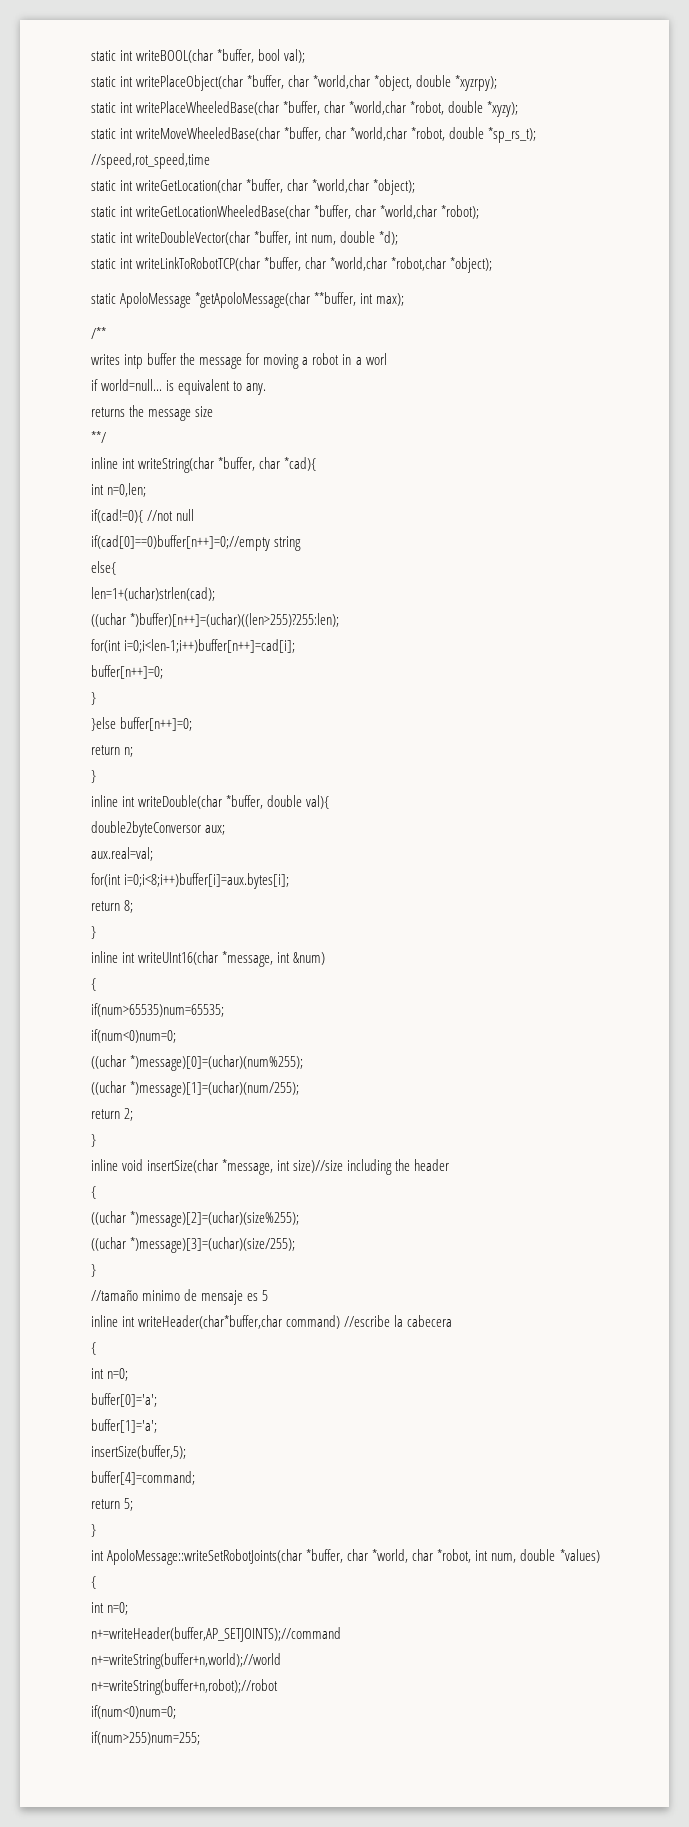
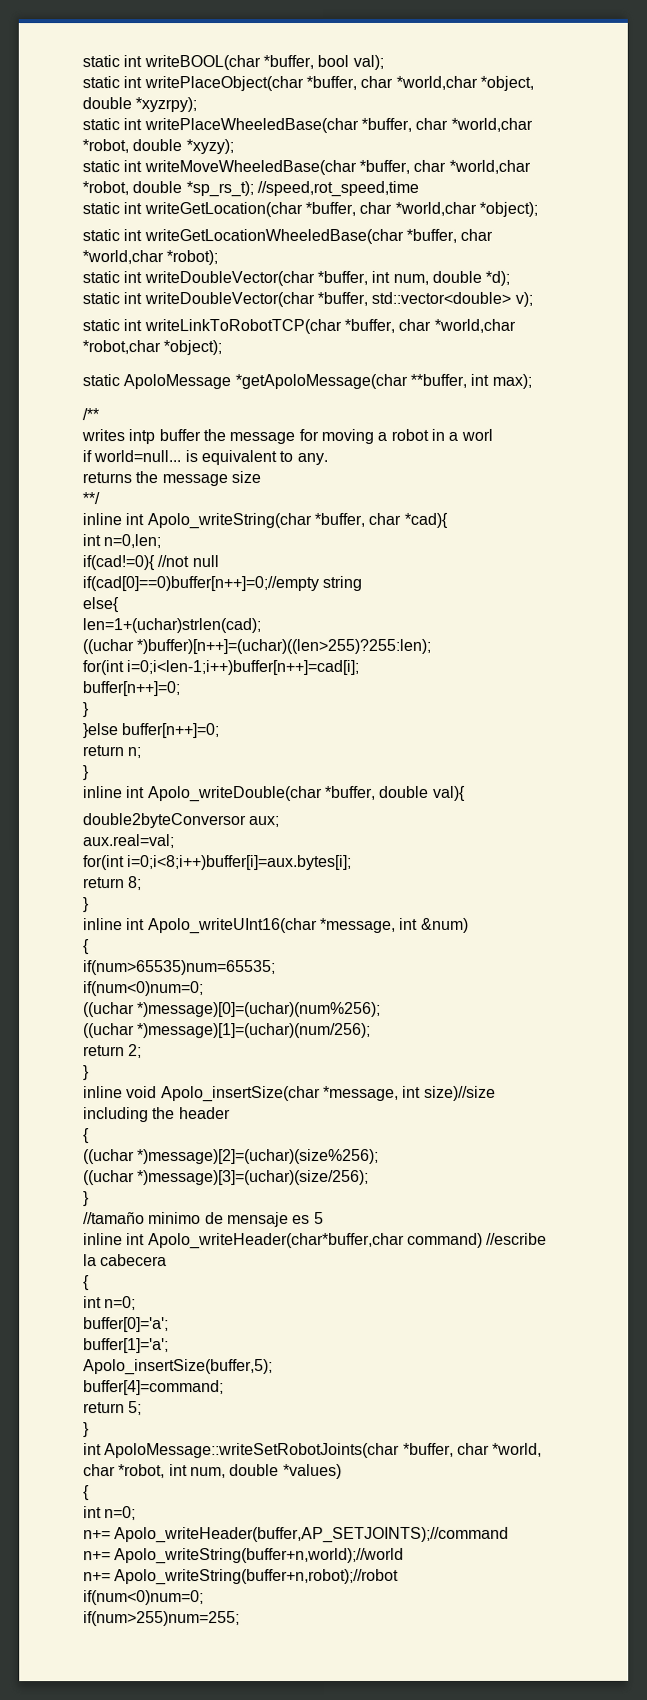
(399, 238) none -> [82,291,533,308] // static int writeDoubleVector(char *buffer, std::vector<double> v);
[138,457,215,473] writeString(char -> [146,513,312,530] Apolo_writeString(char
[138,795,223,809] writeDouble(char -> [146,786,322,803] Apolo_writeDouble(char
[138,951,219,965] writeUInt16(char -> [147,918,318,935] Apolo_writeUInt16(char
[130,1055,304,1071] [91,1081,300,1097] *)message)[0]=(uchar)(num%255); // ((uchar *)message)[1]=(uchar)(num/255); -> [137,1001,382,1018] [83,1022,372,1039] *)message)[0]=(uchar)(num%256); // ((uchar *)message)[1]=(uchar)(num/256);
[147,1159,219,1173] insertSize(char -> [160,1086,321,1103] Apolo_insertSize(char
[130,1211,300,1227] [91,1237,296,1253] *)message)[2]=(uchar)(size%255); // ((uchar *)message)[3]=(uchar)(size/255); -> [137,1148,380,1165] [83,1169,370,1186] *)message)[2]=(uchar)(size%256); // ((uchar *)message)[3]=(uchar)(size/256);
[138,1315,283,1329] writeHeader(char*buffer,char -> [147,1232,405,1250] Apolo_writeHeader(char*buffer,char
[91,1445,186,1459] insertSize(buffer,5); -> [83,1359,273,1376] Apolo_insertSize(buffer,5);
[91,1627,341,1642] [91,1653,281,1669] [91,1679,278,1695] n+=writeHeader(buffer,AP_SETJOINTS);//command // n+=writeString(buffer+n,world);//world // n+=writeString(buffer+n,robot);//robot -> [83,1526,510,1544] [83,1547,405,1565] [83,1568,400,1586] n+= Apolo_writeHeader(buffer,AP_SETJOINTS);//command // n+= Apolo_writeString(buffer+n,world);//world // n+= Apolo_writeString(buffer+n,robot);//robot

